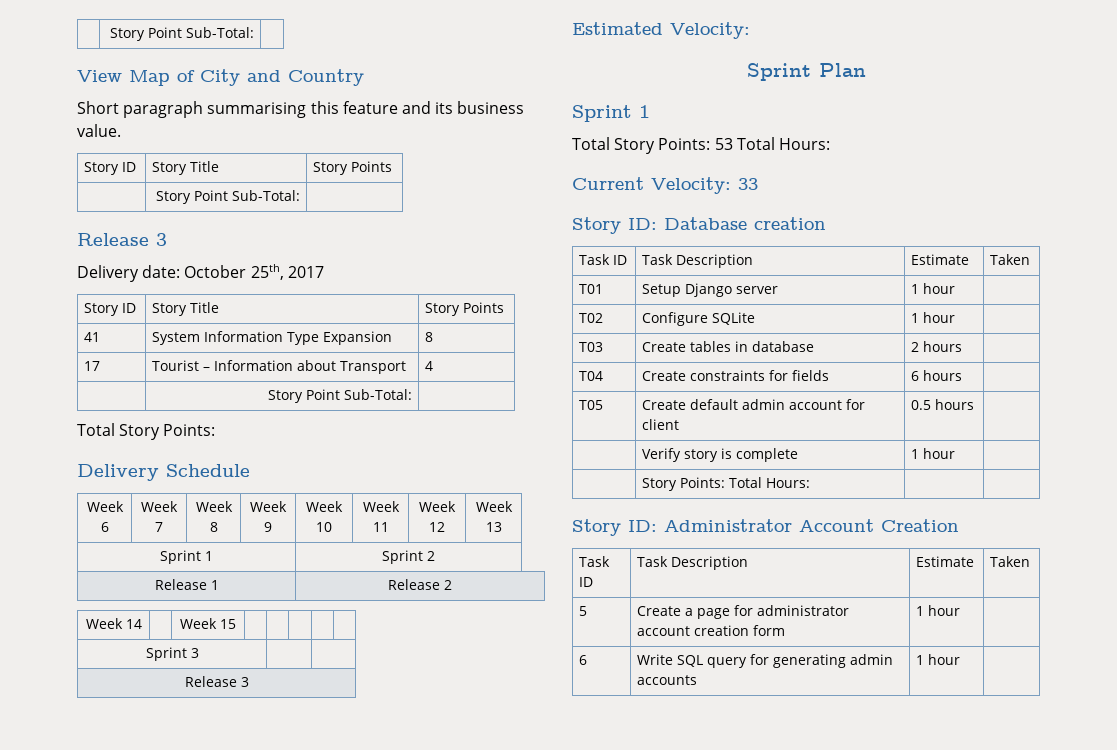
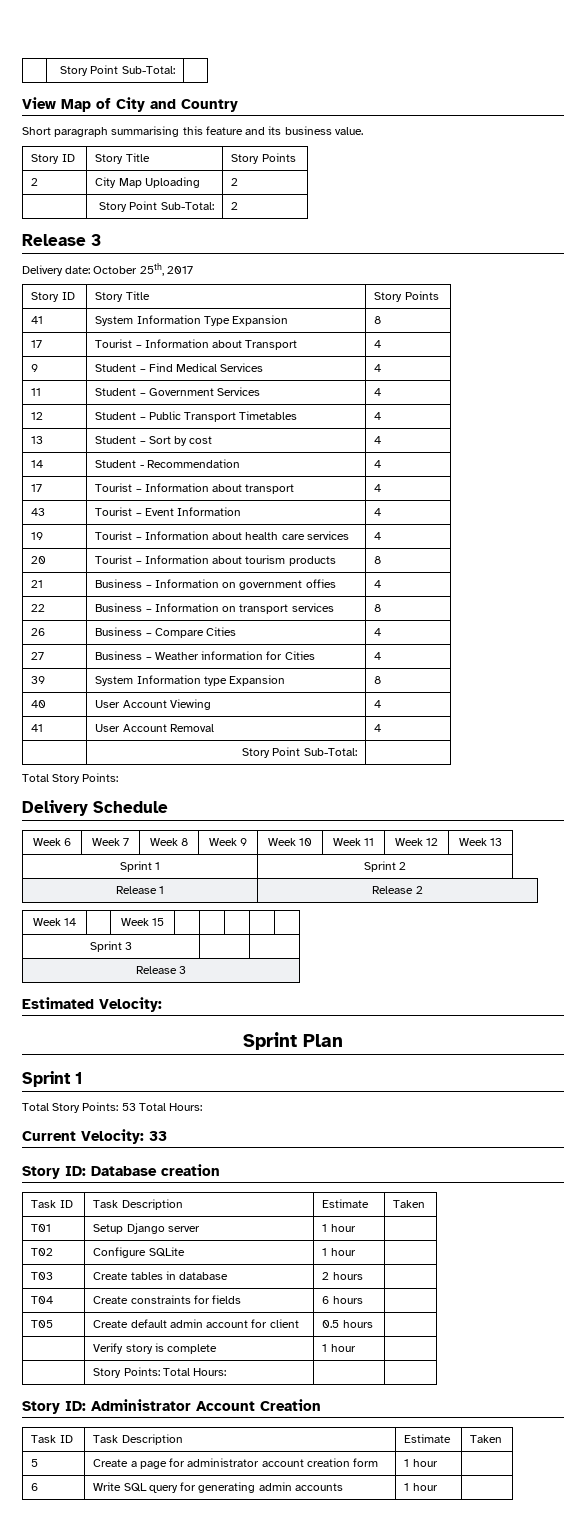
[155,190,300,204] // | Story Point Sub-Total: | -> [31,178,39,186] [95,177,200,188] [231,178,239,186] [99,201,214,212] [231,202,239,210] // 2 | City Map Uploading | 2 // | Story Point Sub-Total: | 2
(434, 366) none -> [31,364,39,372] [95,363,264,372] [374,364,382,372] [31,388,42,396] [95,387,261,396] [374,388,382,396] [31,412,44,420] [95,411,298,422] [374,412,382,420] [31,436,44,444] [95,436,213,446] [374,436,382,444] [31,460,44,468] [95,459,240,468] [374,460,382,468] [31,484,43,492] [95,483,295,494] [374,484,382,492] [31,508,46,516] [95,507,242,516] [374,508,382,516] [31,532,44,540] [95,531,349,540] [374,532,382,540] [31,556,47,564] [95,555,336,566] [374,556,382,564] [31,580,44,588] [95,579,336,590] [374,580,382,588] [31,604,46,612] [95,603,334,614] [374,604,382,612] [31,628,46,636] [95,627,237,638] [374,628,382,636] [31,652,45,660] [95,651,315,660] [374,652,382,660] [31,676,46,684] [95,675,286,686] [374,676,382,684] [31,700,47,708] [95,699,211,710] [374,700,382,708] [31,724,44,732] [95,724,214,732] [374,724,382,732] // 9 | Student – Find Medical Services | 4 // 11 | Student – Government Services | 4 // 12 | Student – Public Transport Timetables | 4 // 13 | Student – Sort by cost | 4 // 14 | Student - Recommendation | 4 // 17 | Tourist – Information about transport | 4 // 43 | Tourist – Event Information | 4 // 19 | Tourist – Information about health care services | 4 // 20 | Tourist – Information about tourism products | 8 // 21 | Business – Information on government offies | 4 // 22 | Business – Information on transport services | 8 // 26 | Business – Compare Cities | 4 // 27 | Business – Weather information for Cities | 4 // 39 | System Information type Expansion | 8 // 40 | User Account Viewing | 4 // 41 | User Account Removal | 4

